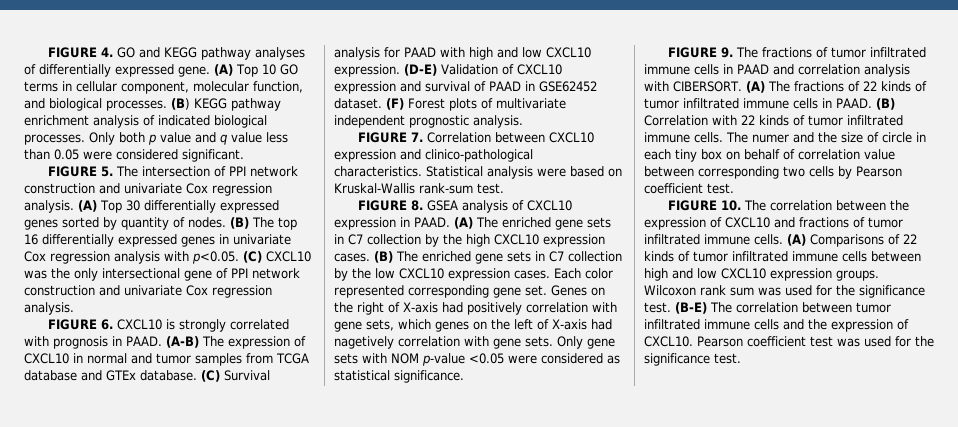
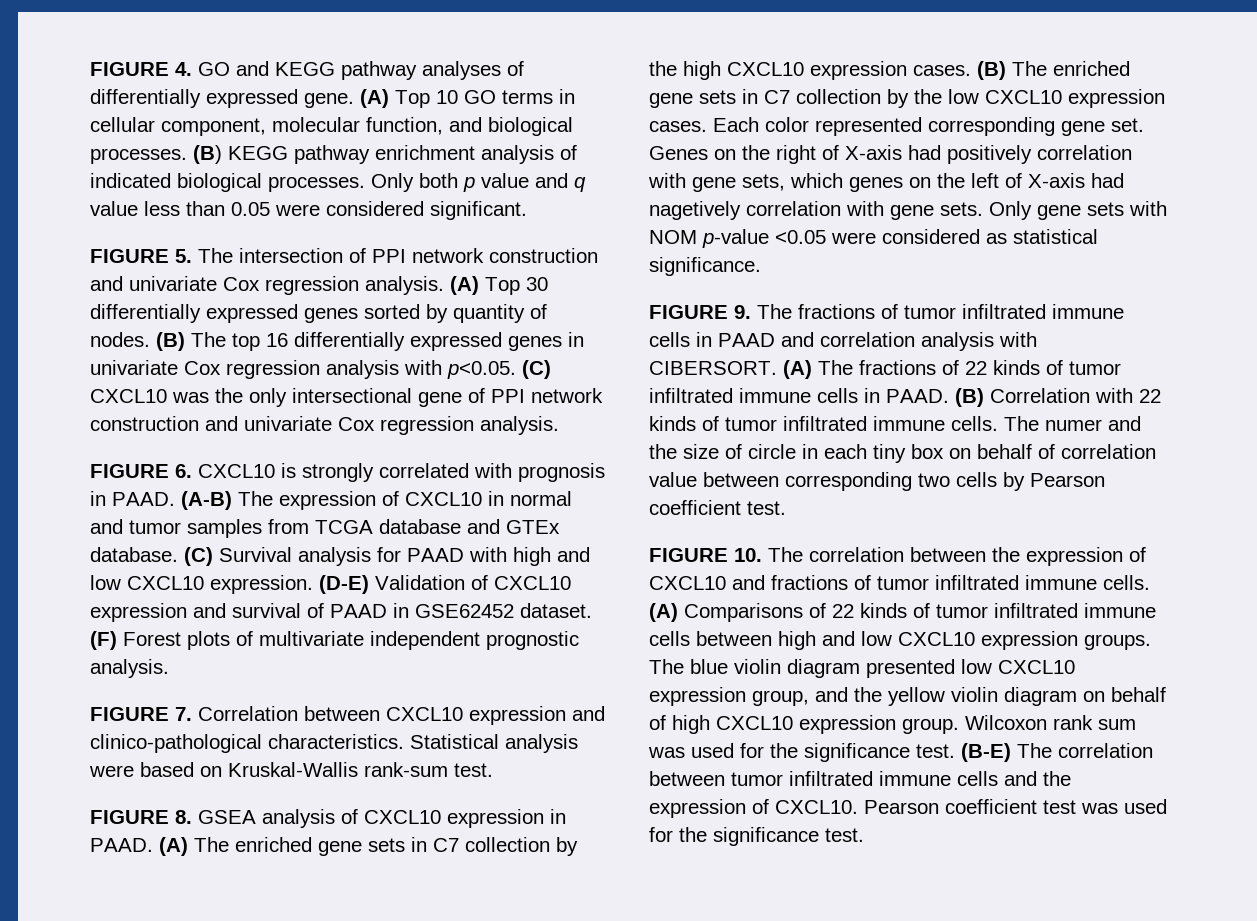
(879, 275) none -> [649,659,1075,678] [649,687,1166,706] [649,715,959,734] The blue violin diagram presented low CXCL10 expression group, and the yellow violin diagram on behalf of high CXCL10 expression group.

